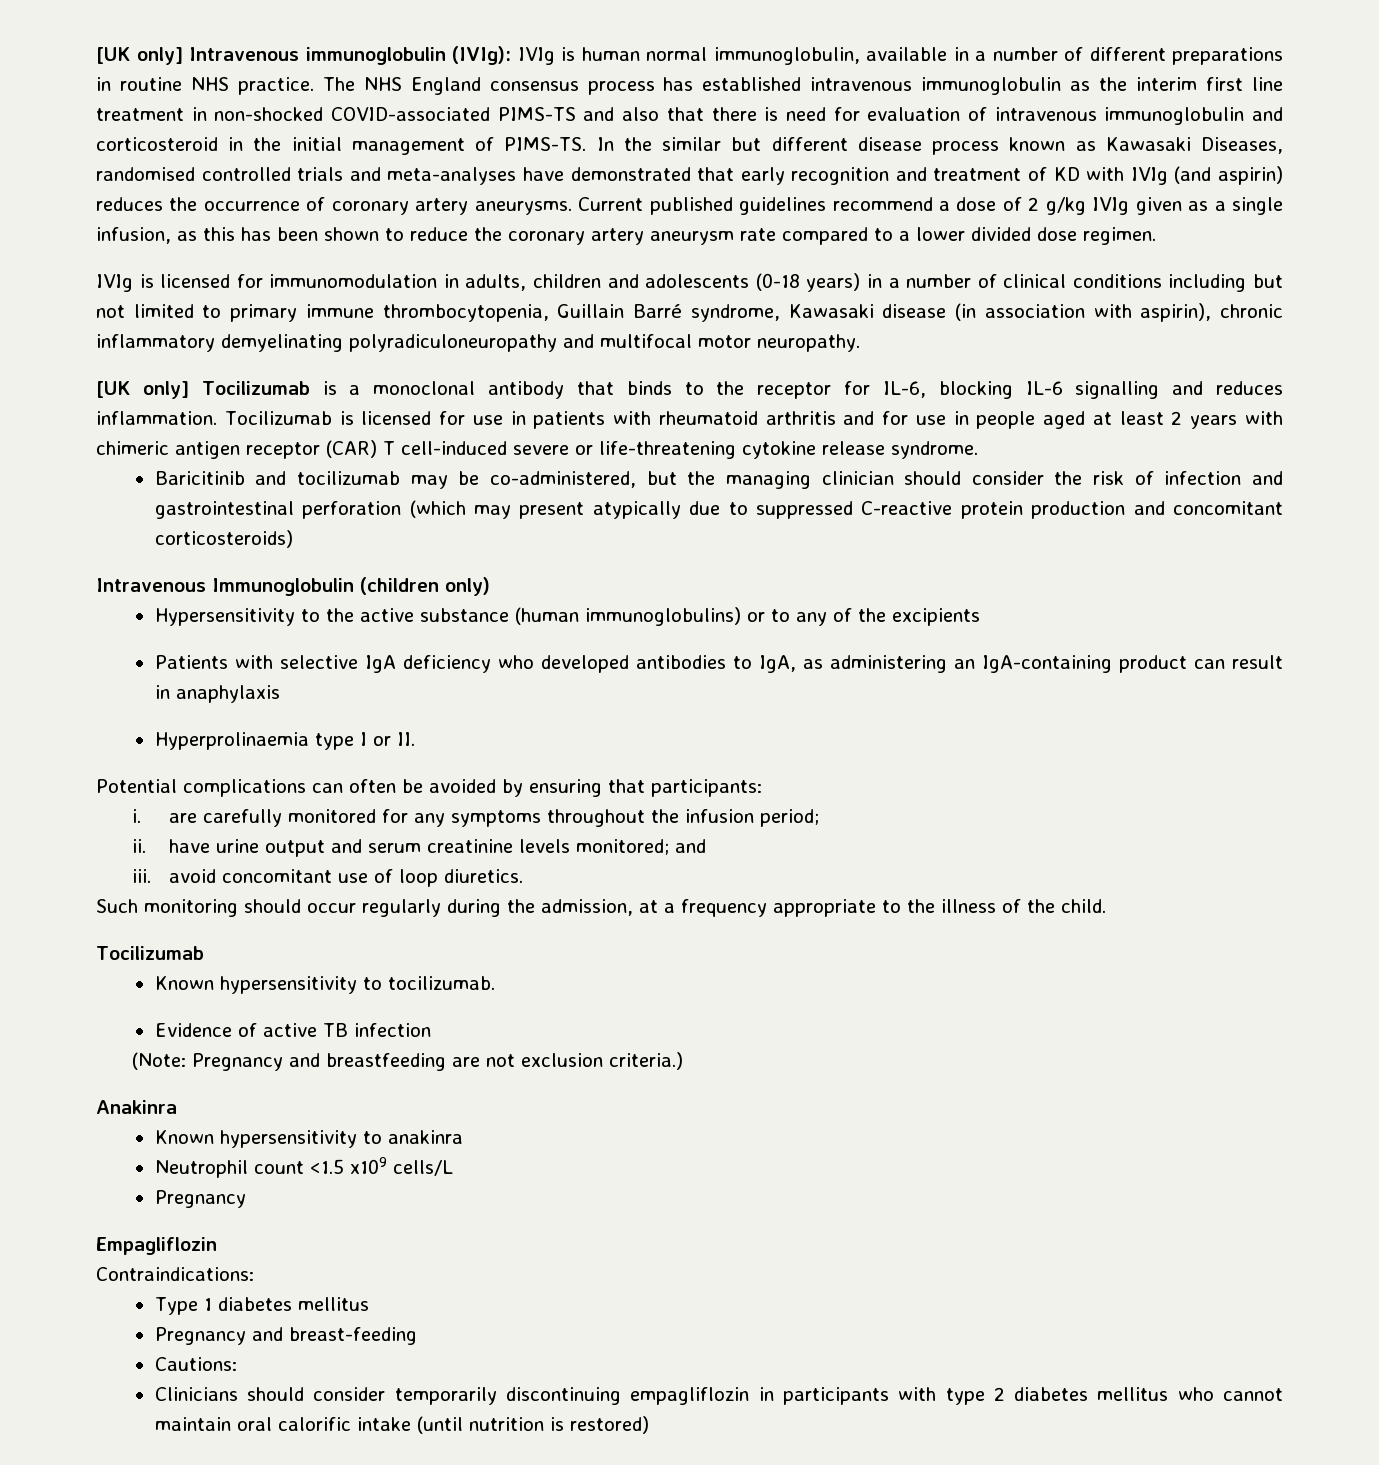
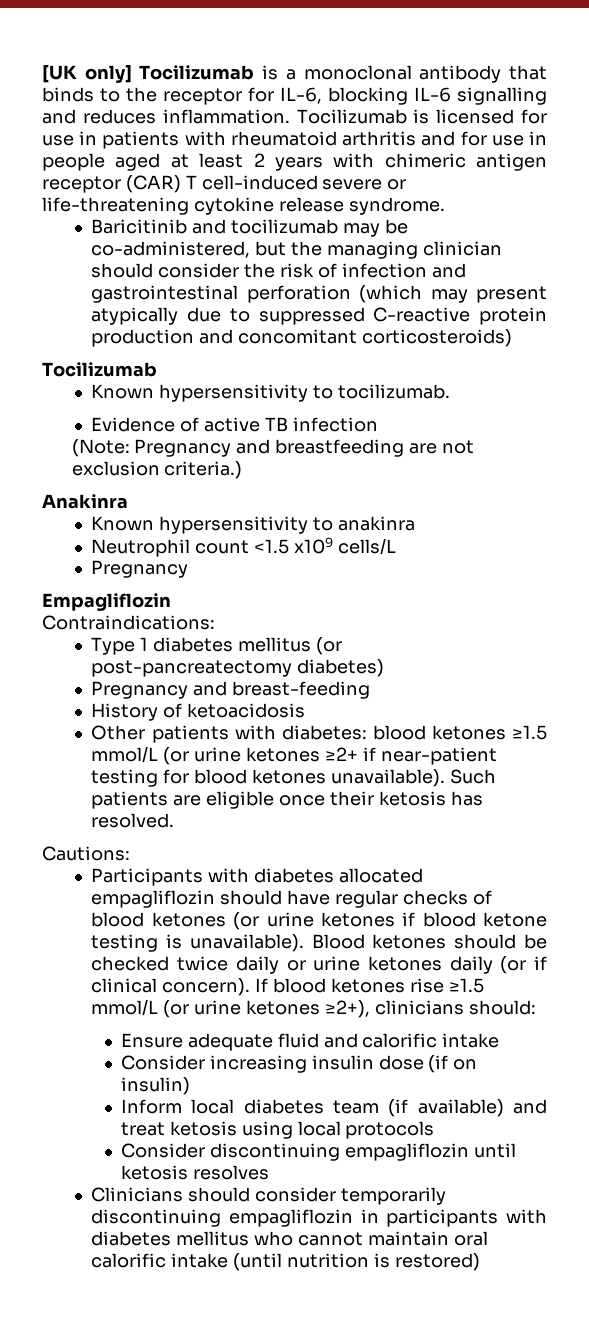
[96,46,1283,65] [96,77,1284,95] [96,107,1283,125] [96,137,1284,155] [96,166,1283,185] [96,197,1284,215] [96,227,1156,245] [96,273,1283,292] [96,303,1284,322] [96,334,860,352] [96,381,189,399] [UK only] Intravenous immunoglobulin (IVIg): IVIg is human normal immunoglobulin, available in a number of different preparations in routine NHS practice. The NHS England consensus process has established intravenous immunoglobulin as the interim first line treatment in non-shocked COVID-associated PIMS-TS and also that there is need for evaluation of intravenous immunoglobulin and corticosteroid in the initial management of PIMS-TS. In the similar but different disease process known as Kawasaki Diseases, randomised controlled trials and meta-analyses have demonstrated that early recognition and treatment of KD with IVIg (and aspirin) reduces the occurrence of coronary artery aneurysms. Current published guidelines recommend a dose of 2 g/kg IVIg given as a single infusion, as this has been shown to reduce the coronary artery aneurysm rate compared to a lower divided dose regimen. // IVIg is licensed for immunomodulation in adults, children and adolescents (0-18 years) in a number of clinical conditions including but not limited to primary immune thrombocytopenia, Guillain Barré syndrome, Kawasaki disease (in association with aspirin), chronic inflammatory demyelinating polyradiculoneuropathy and multifocal motor neuropathy. // [UK only] -> [42,65,132,83] [UK only]
[96,577,490,596] [154,607,980,626] [154,655,1284,673] [154,685,280,703] [154,732,415,750] [96,779,762,797] [132,809,819,827] [132,839,706,857] [132,869,523,887] [96,899,1106,917] // Intravenous Immunoglobulin (children only) // Hypersensitivity to the active substance (human immunoglobulins) or to any of the excipients // Patients with selective IgA deficiency who developed antibodies to IgA, as administering an IgA-containing product can result in anaphylaxis // Hyperprolinaemia type I or II. // Potential complications can often be avoided by ensuring that participants: // i. are carefully monitored for any symptoms throughout the infusion period; // ii. have urine output and serum creatinine levels monitored; and // iii. avoid concomitant use of loop diuretics. // Such monitoring should occur regularly during the admission, at a frequency appropriate to the illness of the child. -> (512, 338) none
(369, 1304) none -> [315,637,342,655] [91,659,385,677] (or post-pancreatectomy diabetes)
[154,1357,237,1371] Cautions: -> [91,703,306,721] [91,725,547,743] [91,746,497,765] [91,769,496,787] [91,791,483,809] [91,813,175,828] [42,846,130,861] [91,868,423,886] [91,890,492,908] [91,912,547,930] [91,934,547,952] [91,956,548,974] [91,978,484,996] [91,999,536,1018] [121,1033,500,1051] [121,1055,478,1073] [121,1077,191,1095] [121,1099,548,1117] [121,1121,435,1139] [121,1143,516,1161] [121,1165,269,1180] History of ketoacidosis // Other patients with diabetes: blood ketones ≥1.5 mmol/L (or urine ketones ≥2+ if near-patient testing for blood ketones unavailable). Such patients are eligible once their ketosis has resolved. // Cautions: // Participants with diabetes allocated empagliflozin should have regular checks of blood ketones (or urine ketones if blood ketone testing is unavailable). Blood ketones should be checked twice daily or urine ketones daily (or if clinical concern). If blood ketones rise ≥1.5 mmol/L (or urine ketones ≥2+), clinicians should: // Ensure adequate fluid and calorific intake // Consider increasing insulin dose (if on insulin) // Inform local diabetes team (if available) and treat ketosis using local protocols // Consider discontinuing empagliflozin until ketosis resolves
[945,1387,1005,1405] type 2 -> (548, 1216) none

